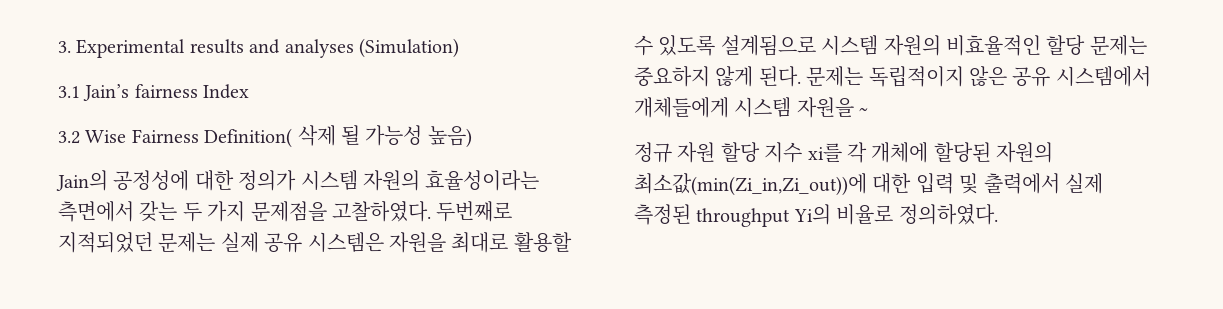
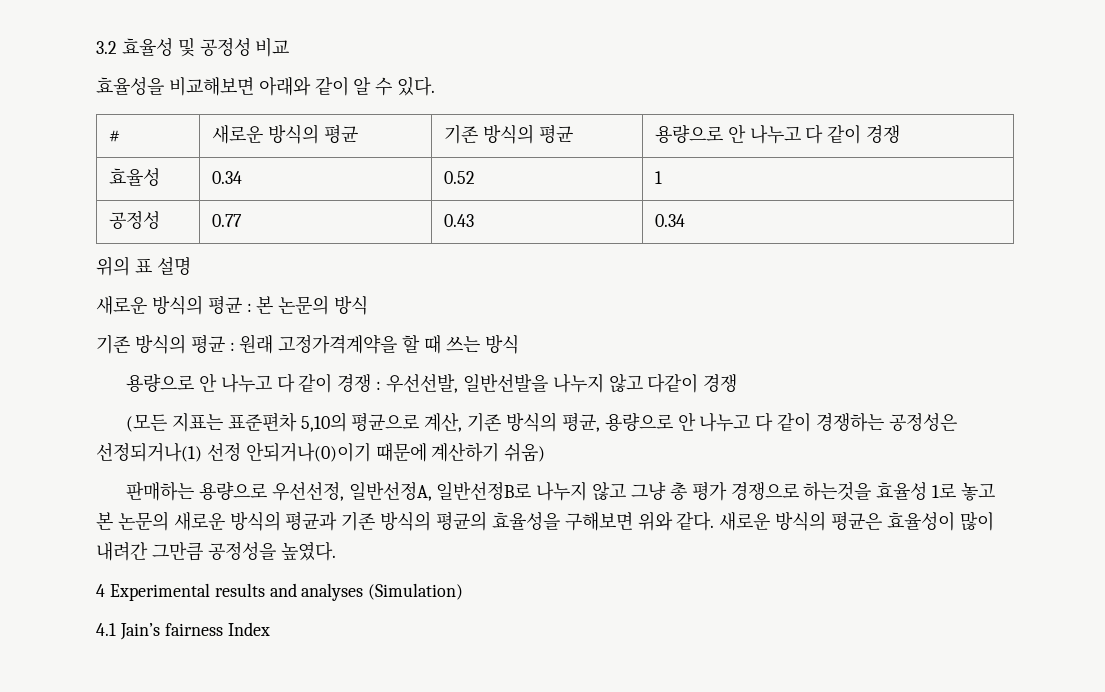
[58,41,71,53] 3. -> [96,38,290,57] [96,76,436,96] [108,130,120,142] [211,124,358,144] [443,124,573,144] [654,124,901,144] [108,168,160,186] [211,171,242,184] [443,171,475,184] [654,171,662,184] [108,211,160,229] [211,214,242,227] [443,214,474,227] [654,214,685,227] [96,256,191,276] [96,295,369,315] [96,334,519,354] [125,373,738,393] [125,412,957,432] [96,442,546,462] [125,481,996,501] [96,511,994,531] [96,541,336,561] [96,584,105,597] 3.2 효율성 및 공정성 비교 // 효율성을 비교해보면 아래와 같이 알 수 있다. // # | 새로운 방식의 평균 | 기존 방식의 평균 | 용량으로 안 나누고 다 같이 경쟁 // 효율성 | 0.34 | 0.52 | 1 // 공정성 | 0.77 | 0.43 | 0.34 // 위의 표 설명 // 새로운 방식의 평균 : 본 논문의 방식 // 기존 방식의 평균 : 원래 고정가격계약을 할 때 쓰는 방식 // 용량으로 안 나누고 다 같이 경쟁 : 우선선발, 일반선발을 나누지 않고 다같이 경쟁 // (모든 지표는 표준편차 5,10의 평균으로 계산, 기존 방식의 평균, 용량으로 안 나누고 다 같이 경쟁하는 공정성은 선정되거나(1) 선정 안되거나(0)이기 때문에 계산하기 쉬움) // 판매하는 용량으로 우선선정, 일반선정A, 일반선정B로 나누지 않고 그냥 총 평가 경쟁으로 하는것을 효율성 1로 놓고 본 논문의 새로운 방식의 평균과 기존 방식의 평균의 효율성을 구해보면 위와 같다. 새로운 방식의 평균은 효율성이 많이 내려간 그만큼 공정성을 높였다. // 4
[58,86,80,98] 3.1 -> [96,623,116,636] 4.1
[58,125,472,148] [56,170,540,191] [58,201,513,222] [58,232,572,253] [634,35,1147,56] [634,66,1151,87] [634,97,869,118] [634,142,1054,163] [634,173,1103,196] [634,204,998,227] // 3.2 Wise Fairness Definition( 삭제 될 가능성 높음) // Jain의 공정성에 대한 정의가 시스템 자원의 효율성이라는 측면에서 갖는 두 가지 문제점을 고찰하였다. 두번째로 지적되었던 문제는 실제 공유 시스템은 자원을 최대로 활용할 수 있도록 설계됨으로 시스템 자원의 비효율적인 할당 문제는 중요하지 않게 된다. 문제는 독립적이지 않은 공유 시스템에서 개체들에게 시스템 자원을 ~ // 정규 자원 할당 지수 xi를 각 개체에 할당된 자원의 최소값(min(Zi_in,Zi_out))에 대한 입력 및 출력에서 실제 측정된 throughput Yi의 비율로 정의하였다. -> (270, 629) none

